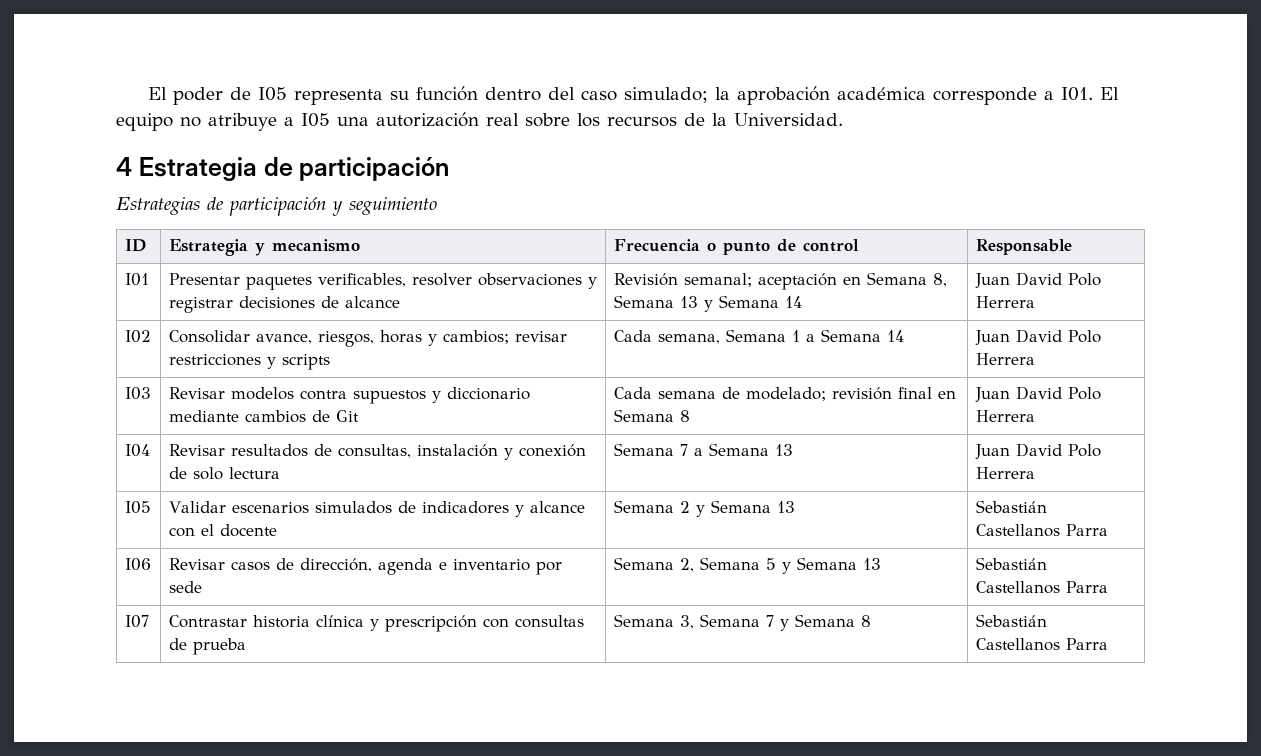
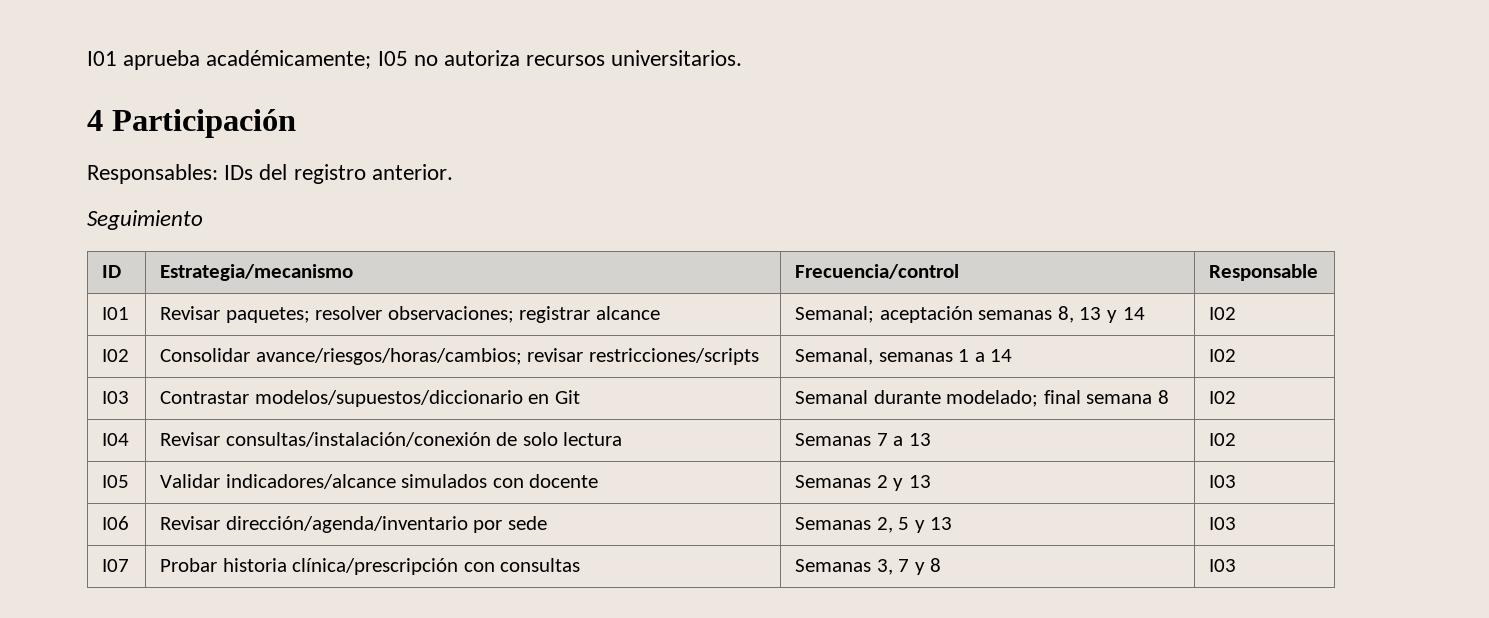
[148,86,1120,105] [116,112,843,131] [116,157,450,181] [116,197,437,216] [124,239,147,252] [168,239,360,256] [613,239,859,255] [975,239,1072,255] [124,273,149,286] [168,273,597,290] [168,296,400,313] [613,272,947,290] [613,295,674,308] El poder de I05 representa su función dentro del caso simulado; la aprobación académica corresponde a I01. El equipo no atribuye a I05 una autorización real sobre los recursos de la Universidad. // 4 Estrategia de participación // Estrategias de participación y seguimiento // ID | Estrategia y mecanismo | Frecuencia o punto de control | Responsable // I01 | Presentar paquetes verificables, resolver observaciones y registrar decisiones de alcance | Revisión semanal; aceptación en Semana 8, Semana -> [87,50,743,70] [87,109,296,138] [87,164,453,184] [87,210,203,230] [102,265,122,278] [160,264,354,281] [795,264,960,279] [1209,264,1319,281] [102,307,130,320] [160,306,660,323] [795,306,1074,323] I01 aprueba académicamente; I05 no autoriza recursos universitarios. // 4 Participación // Responsables: IDs del registro anterior. // Seguimiento // ID | Estrategia/mecanismo | Frecuencia/control | Responsable // I01 | Revisar paquetes; resolver observaciones; registrar alcance | Semanal; aceptación semanas 8,
[718,295,802,308] [974,272,1101,288] [975,296,1035,308] [124,330,151,343] [168,330,567,347] [168,354,330,370] [613,329,786,344] Semana 14 | Juan David Polo Herrera // I02 | Consolidar avance, riesgos, horas y cambios; revisar restricciones y scripts | Cada semana, Semana -> [1122,307,1145,320] [1209,307,1237,320] [102,349,130,362] [160,348,759,365] [795,348,953,365] 14 | I02 // I02 | Consolidar avance/riesgos/horas/cambios; revisar restricciones/scripts | Semanal, semanas
[820,329,904,342] [974,329,1101,345] [975,353,1035,365] [124,387,151,400] [168,387,530,404] [168,410,359,423] [613,387,956,401] [613,409,690,422] [974,386,1101,402] [975,410,1035,422] [124,444,150,457] [168,444,586,460] Semana 14 | Juan David Polo Herrera // I03 | Revisar modelos contra supuestos y diccionario mediante cambios de Git | Cada semana de modelado; revisión final en Semana 8 | Juan David Polo Herrera // I04 | Revisar resultados de consultas, instalación y conexión -> [990,349,1013,362] [1209,349,1237,362] [102,391,130,404] [160,390,580,407] [795,390,1169,407] [1209,391,1237,404] [102,433,130,446] [160,432,491,447] 14 | I02 // I03 | Contrastar modelos/supuestos/diccionario en Git | Semanal durante modelado; final semana 8 | I02 // I04 | Revisar consultas/instalación/conexión
[613,443,674,456] Semana -> [795,433,872,446] Semanas
[708,443,793,456] [974,443,1101,459] [975,467,1035,479] [124,501,151,514] [168,501,585,517] [168,524,214,537] Semana 13 | Juan David Polo Herrera // I05 | Validar escenarios simulados de indicadores y alcance con el -> [908,433,931,446] [1209,433,1237,446] [102,475,130,488] [160,474,524,489] 13 | I02 // I05 | Validar indicadores/alcance simulados con
[613,500,674,513] Semana -> [795,475,872,488] Semanas
[710,500,795,513] [975,500,1047,513] [975,524,1108,537] Semana 13 | Sebastián Castellanos Parra -> [908,475,931,488] [1209,475,1237,488] 13 | I03
[230,558,530,575] casos de dirección, agenda e inventario -> [225,516,468,533] dirección/agenda/inventario
[613,557,760,572] Semana 2, Semana -> [795,517,893,533] Semanas 2,
[796,557,881,570] [975,557,1047,570] [975,581,1108,594] [124,615,149,628] [168,615,584,632] [168,638,246,655] [613,614,760,629] Semana 13 | Sebastián Castellanos Parra // I07 | Contrastar historia clínica y prescripción con consultas de prueba | Semana 3, Semana -> [930,517,953,530] [1209,517,1237,530] [102,559,130,572] [160,558,581,575] [795,559,893,575] 13 | I03 // I07 | Probar historia clínica/prescripción con consultas | Semanas 3,
[794,614,871,627] [975,614,1047,627] [975,638,1108,651] Semana 8 | Sebastián Castellanos Parra -> [930,558,942,572] [1209,559,1237,572] 8 | I03

